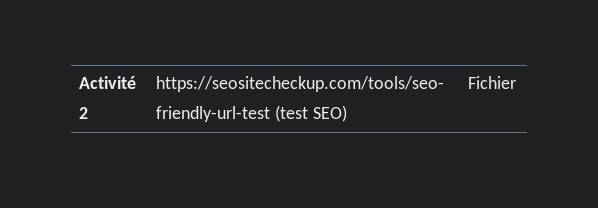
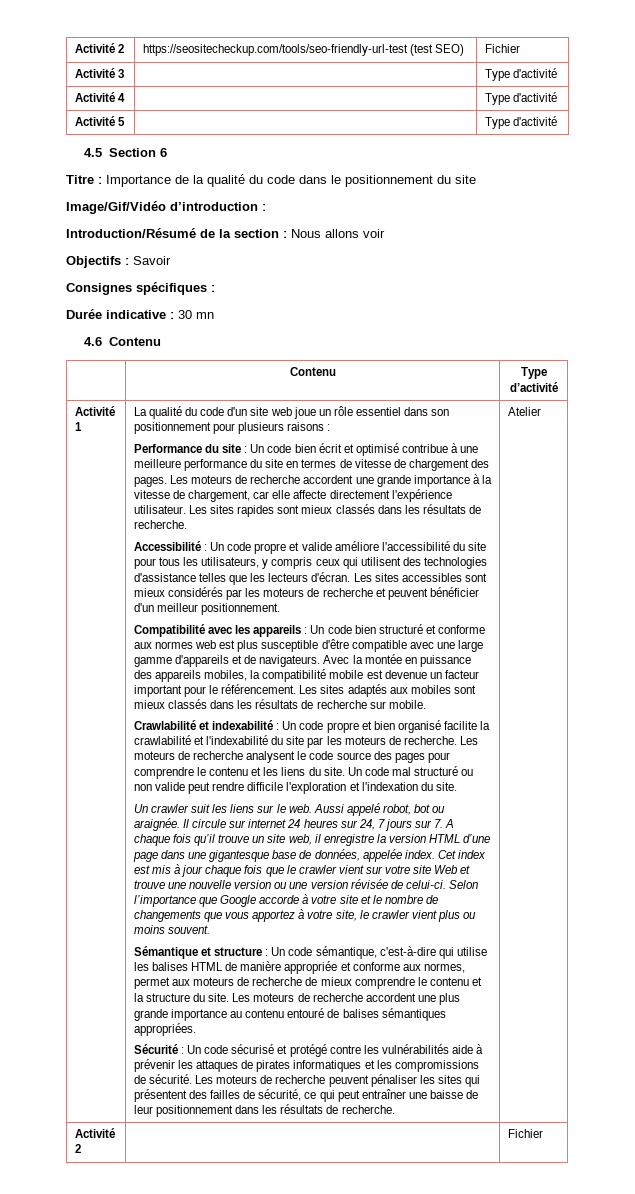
(517, 82) none -> [74,68,125,78] [484,68,558,81] [74,92,126,102] [484,92,558,105] [74,116,126,126] [484,116,558,129] [84,148,167,157] [66,174,476,187] [66,201,266,214] [66,228,385,238] [66,256,171,268] [66,282,215,295] [66,309,214,319] [84,337,161,346] [289,367,336,376] [520,367,547,379] [509,382,558,392] [74,406,115,416] [74,422,82,431] [133,406,450,419] [133,422,331,434] [133,443,479,456] [133,459,489,471] [133,474,492,487] [133,489,452,502] [133,504,481,517] [133,520,187,529] [133,541,486,554] [133,557,487,569] [133,572,487,585] [133,587,479,600] [133,603,281,615] [133,624,485,637] [133,639,483,652] [133,654,471,667] [133,669,479,682] [133,684,476,697] [133,699,426,709] [133,720,491,733] [133,735,478,748] [133,751,450,763] [133,766,474,779] [133,782,457,794] [133,803,446,816] [133,818,455,831] [133,834,491,846] [132,849,486,862] [133,864,471,877] [133,879,478,889] [133,894,438,907] [133,909,477,922] [133,925,211,934] [133,946,487,959] [133,961,465,974] [133,977,482,989] [133,993,460,1005] [133,1008,446,1021] [133,1023,196,1036] [133,1044,484,1057] [133,1059,479,1072] [133,1074,480,1087] [133,1089,479,1102] [133,1104,395,1117] [507,407,541,416] [74,1128,115,1138] [74,1144,81,1153] [507,1129,543,1138] // Activité 3 | | Type d'activité // Activité 4 | | Type d'activité // Activité 5 | | Type d'activité // 4.5 Section 6 // Titre : Importance de la qualité du code dans le positionnement du site // Image/Gif/Vidéo d’introduction : // Introduction/Résumé de la section : Nous allons voir // Objectifs : Savoir // Consignes spécifiques : // Durée indicative : 30 mn // 4.6 Contenu // | Contenu | Type d’activité // Activité 1 | La qualité du code d'un site web joue un rôle essentiel dans son positionnement pour plusieurs raisons : // Performance du site : Un code bien écrit et optimisé contribue à une meilleure performance du site en termes de vitesse de chargement des pages. Les moteurs de recherche accordent une grande importance à la vitesse de chargement, car elle affecte directement l'expérience utilisateur. Les sites rapides sont mieux classés dans les résultats de recherche. // Accessibilité : Un code propre et valide améliore l'accessibilité du site pour tous les utilisateurs, y compris ceux qui utilisent des technologies d'assistance telles que les lecteurs d'écran. Les sites accessibles sont mieux considérés par les moteurs de recherche et peuvent bénéficier d'un meilleur positionnement. // Compatibilité avec les appareils : Un code bien structuré et conforme aux normes web est plus susceptible d'être compatible avec une large gamme d'appareils et de navigateurs. Avec la montée en puissance des appareils mobiles, la compatibilité mobile est devenue un facteur important pour le référencement. Les sites adaptés aux mobiles sont mieux classés dans les résultats de recherche sur mobile. // Crawlabilité et indexabilité : Un code propre et bien organisé facilite la crawlabilité et l'indexabilité du site par les moteurs de recherche. Les moteurs de recherche analysent le code source des pages pour comprendre le contenu et les liens du site. Un code mal structuré ou non valide peut rendre difficile l'exploration et l'indexation du site. // Un crawler suit les liens sur le web. Aussi appelé robot, bot ou araignée. Il circule sur internet 24 heures sur 24, 7 jours sur 7. A chaque fois qu’il trouve un site web, il enregistre la version HTML d’une page dans une gigantesque base de données, appelée index. Cet index est mis à jour chaque fois que le crawler vient sur votre site Web et trouve une nouvelle version ou une version révisée de celui-ci. Selon l’importance que Google accorde à votre site et le nombre de changements que vous apportez à votre site, le crawler vient plus ou moins souvent. // Sémantique et structure : Un code sémantique, c'est-à-dire qui utilise les balises HTML de manière appropriée et conforme aux normes, permet aux moteurs de recherche de mieux comprendre le contenu et la structure du site. Les moteurs de recherche accordent une plus grande importance au contenu entouré de balises sémantiques appropriées. // Sécurité : Un code sécurisé et protégé contre les vulnérabilités aide à prévenir les attaques de pirates informatiques et les compromissions de sécurité. Les moteurs de recherche peuvent pénaliser les sites qui présentent des failles de sécurité, ce qui peut entraîner une baisse de leur positionnement dans les résultats de recherche. | Atelier // Activité 2 | | Fichier

